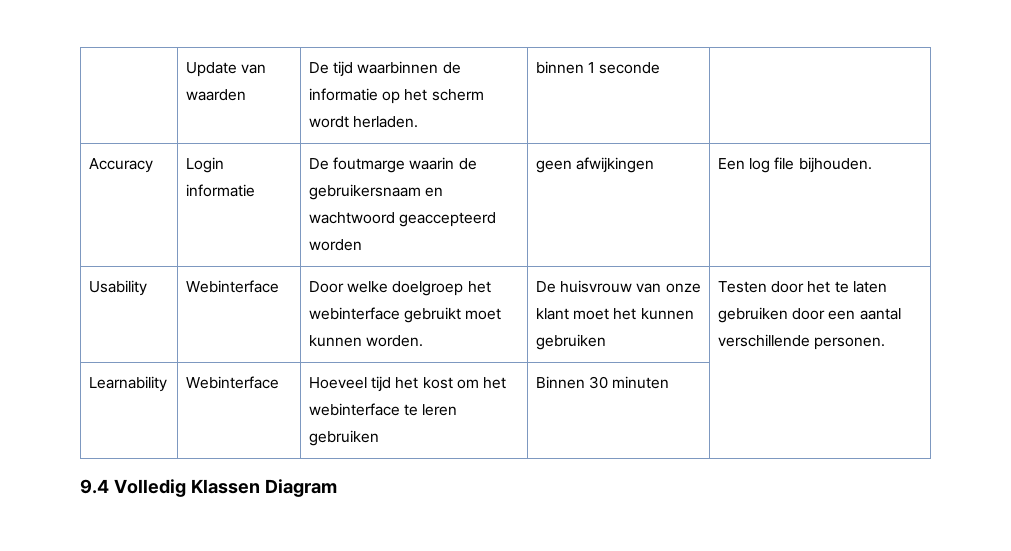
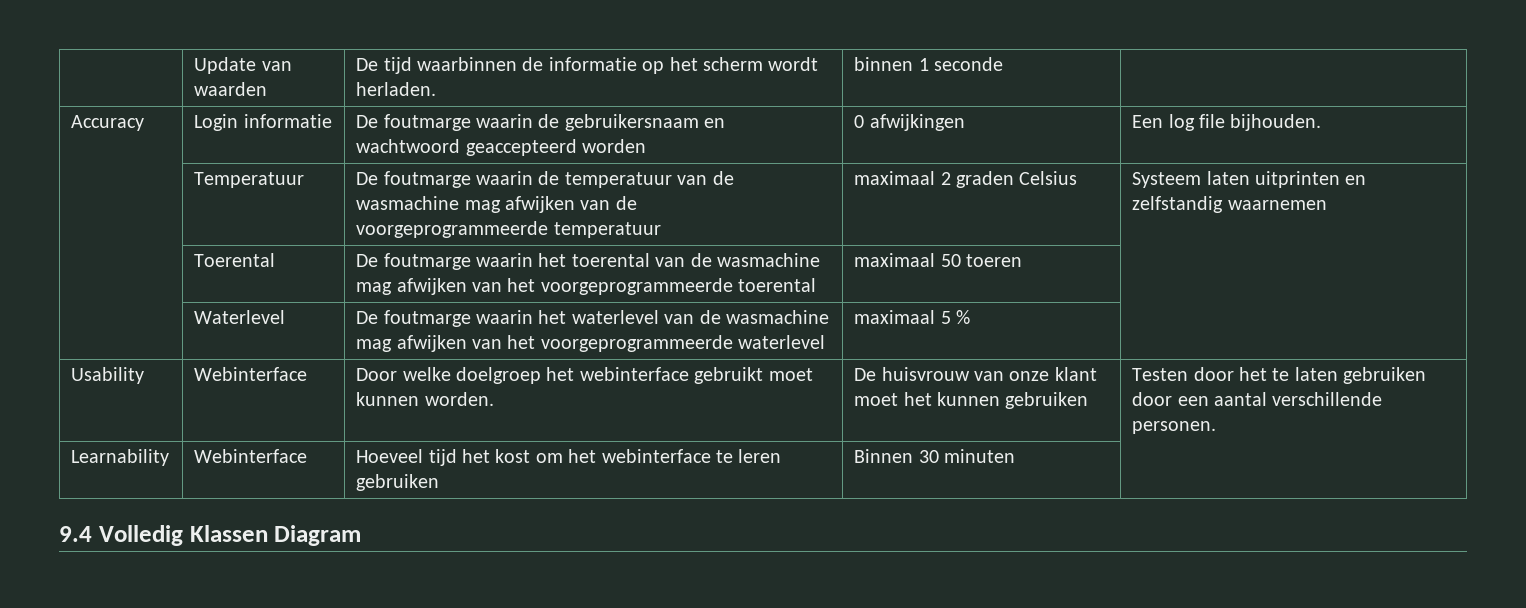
[536,160,573,173] geen -> [854,115,865,128] 0
(872, 165) none -> [194,172,305,188] [356,171,734,188] [356,196,637,213] [356,221,661,238] [854,171,1078,188] [1132,171,1367,188] [1132,196,1327,213] [194,253,276,267] [356,253,821,270] [356,278,817,295] [854,253,1023,267] [194,310,286,324] [356,310,830,327] [356,335,826,352] [854,310,971,324] // | Temperatuur | De foutmarge waarin de temperatuur van de wasmachine mag afwijken van de voorgeprogrammeerde temperatuur | maximaal 2 graden Celsius | Systeem laten uitprinten en zelfstandig waarnemen // | Toerental | De foutmarge waarin het toerental van de wasmachine mag afwijken van het voorgeprogrammeerde toerental | maximaal 50 toeren | // | Waterlevel | De foutmarge waarin het waterlevel van de wasmachine mag afwijken van het voorgeprogrammeerde waterlevel | maximaal 5 % |

